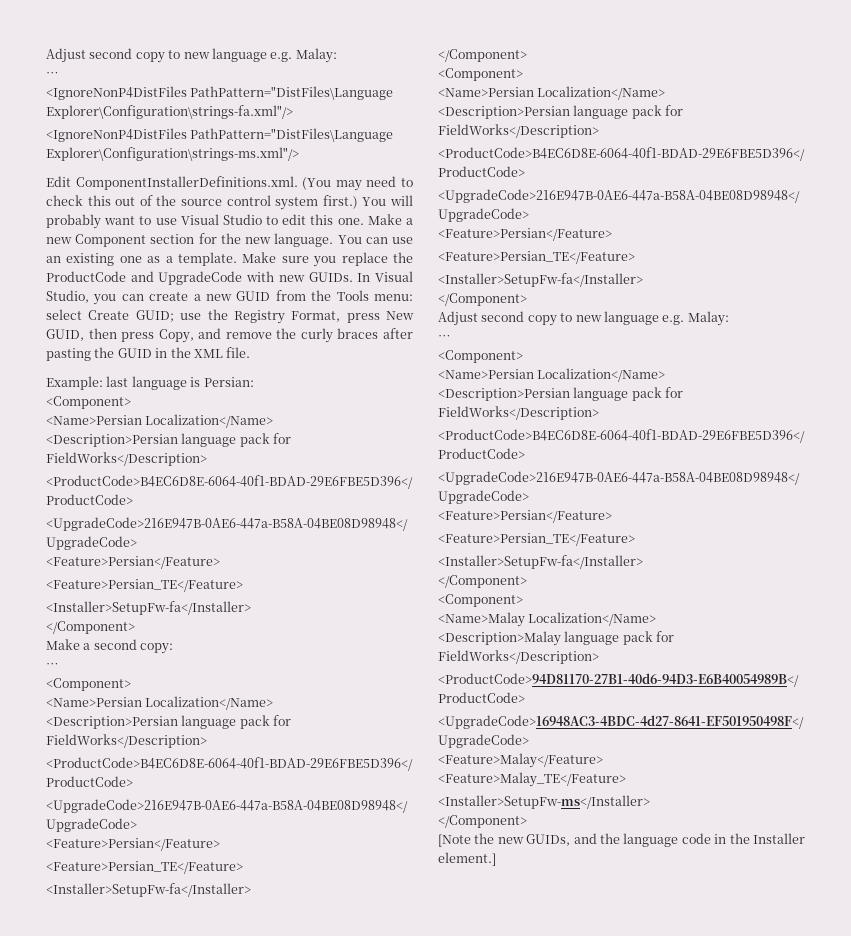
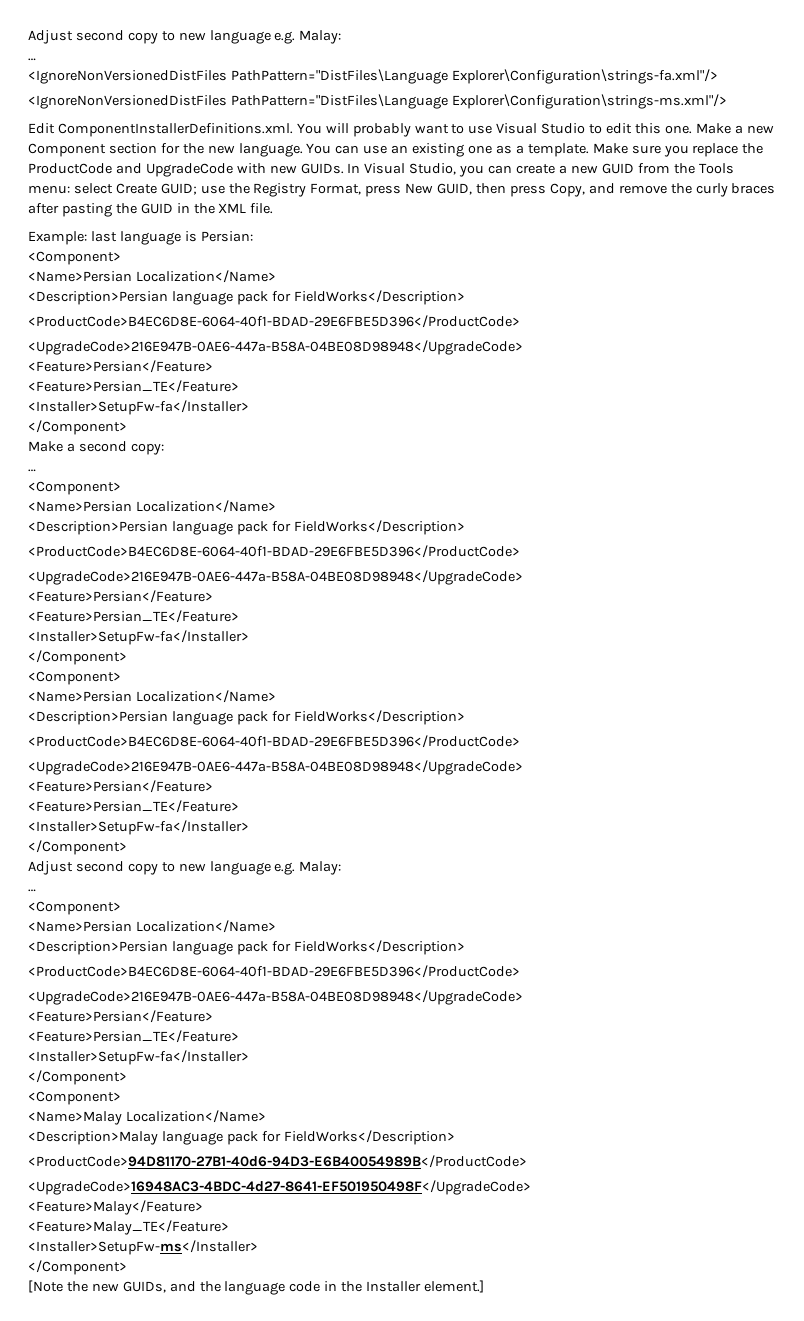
[46,48,337,63] [46,72,59,78] [46,86,187,100] Adjust second copy to new language e.g. Malay: // … // <IgnoreNonP4DistFiles -> [28,30,342,44] [28,58,36,61] [28,70,227,84] Adjust second copy to new language e.g. Malay: // … // <IgnoreNonVersionedDistFiles
[46,128,187,142] <IgnoreNonP4DistFiles -> [28,95,227,109] <IgnoreNonVersionedDistFiles
[302,176,414,191] [46,195,358,210] (You may need to check this out of the source control system first.) -> (293, 130) none

